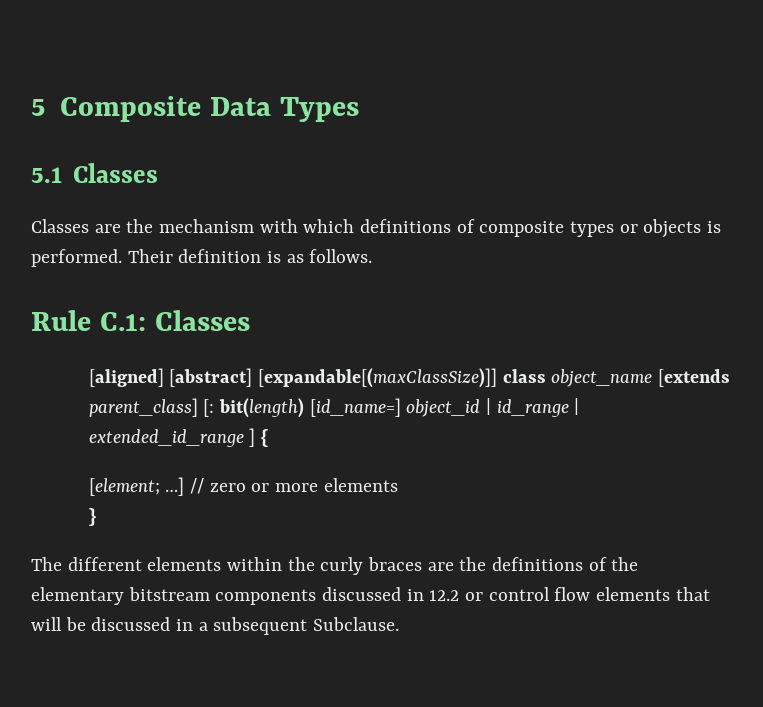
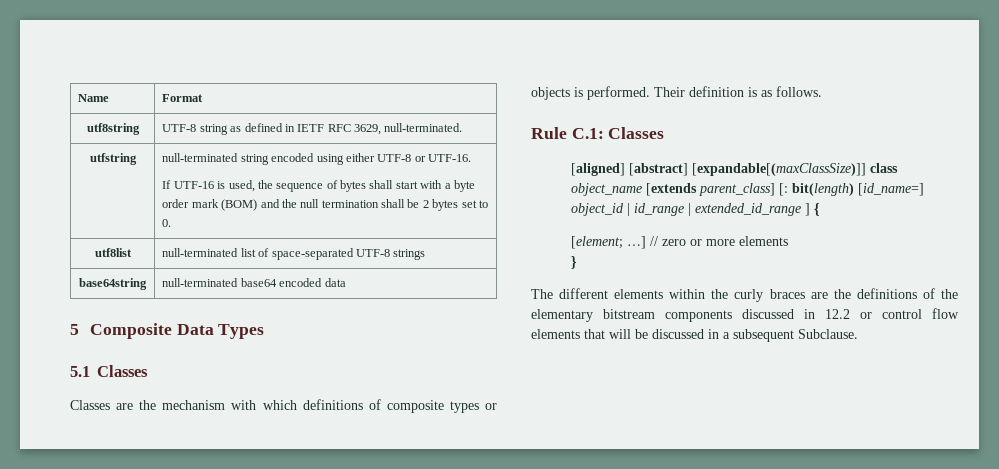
(31, 107) none -> [78,94,110,102] [162,94,204,102] [86,123,140,135] [162,123,463,135] [89,153,137,165] [162,153,472,165] [162,180,475,192] [162,199,488,211] [162,219,172,227] [94,248,132,257] [162,248,426,260] [79,278,147,290] [162,278,346,287] Name | Format // utf8string | UTF-8 string as defined in IETF RFC 3629, null-terminated. // utfstring | null-terminated string encoded using either UTF-8 or UTF-16. // If UTF-16 is used, the sequence of bytes shall start with a byte order mark (BOM) and the null termination shall be 2 bytes set to 0. // utf8list | null-terminated list of space-separated UTF-8 strings // base64string | null-terminated base64 encoded data //

